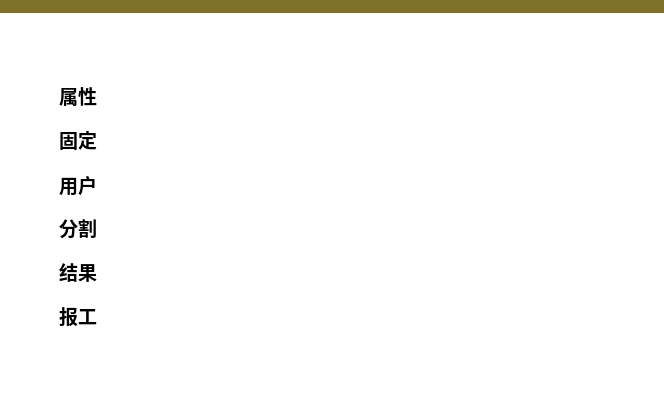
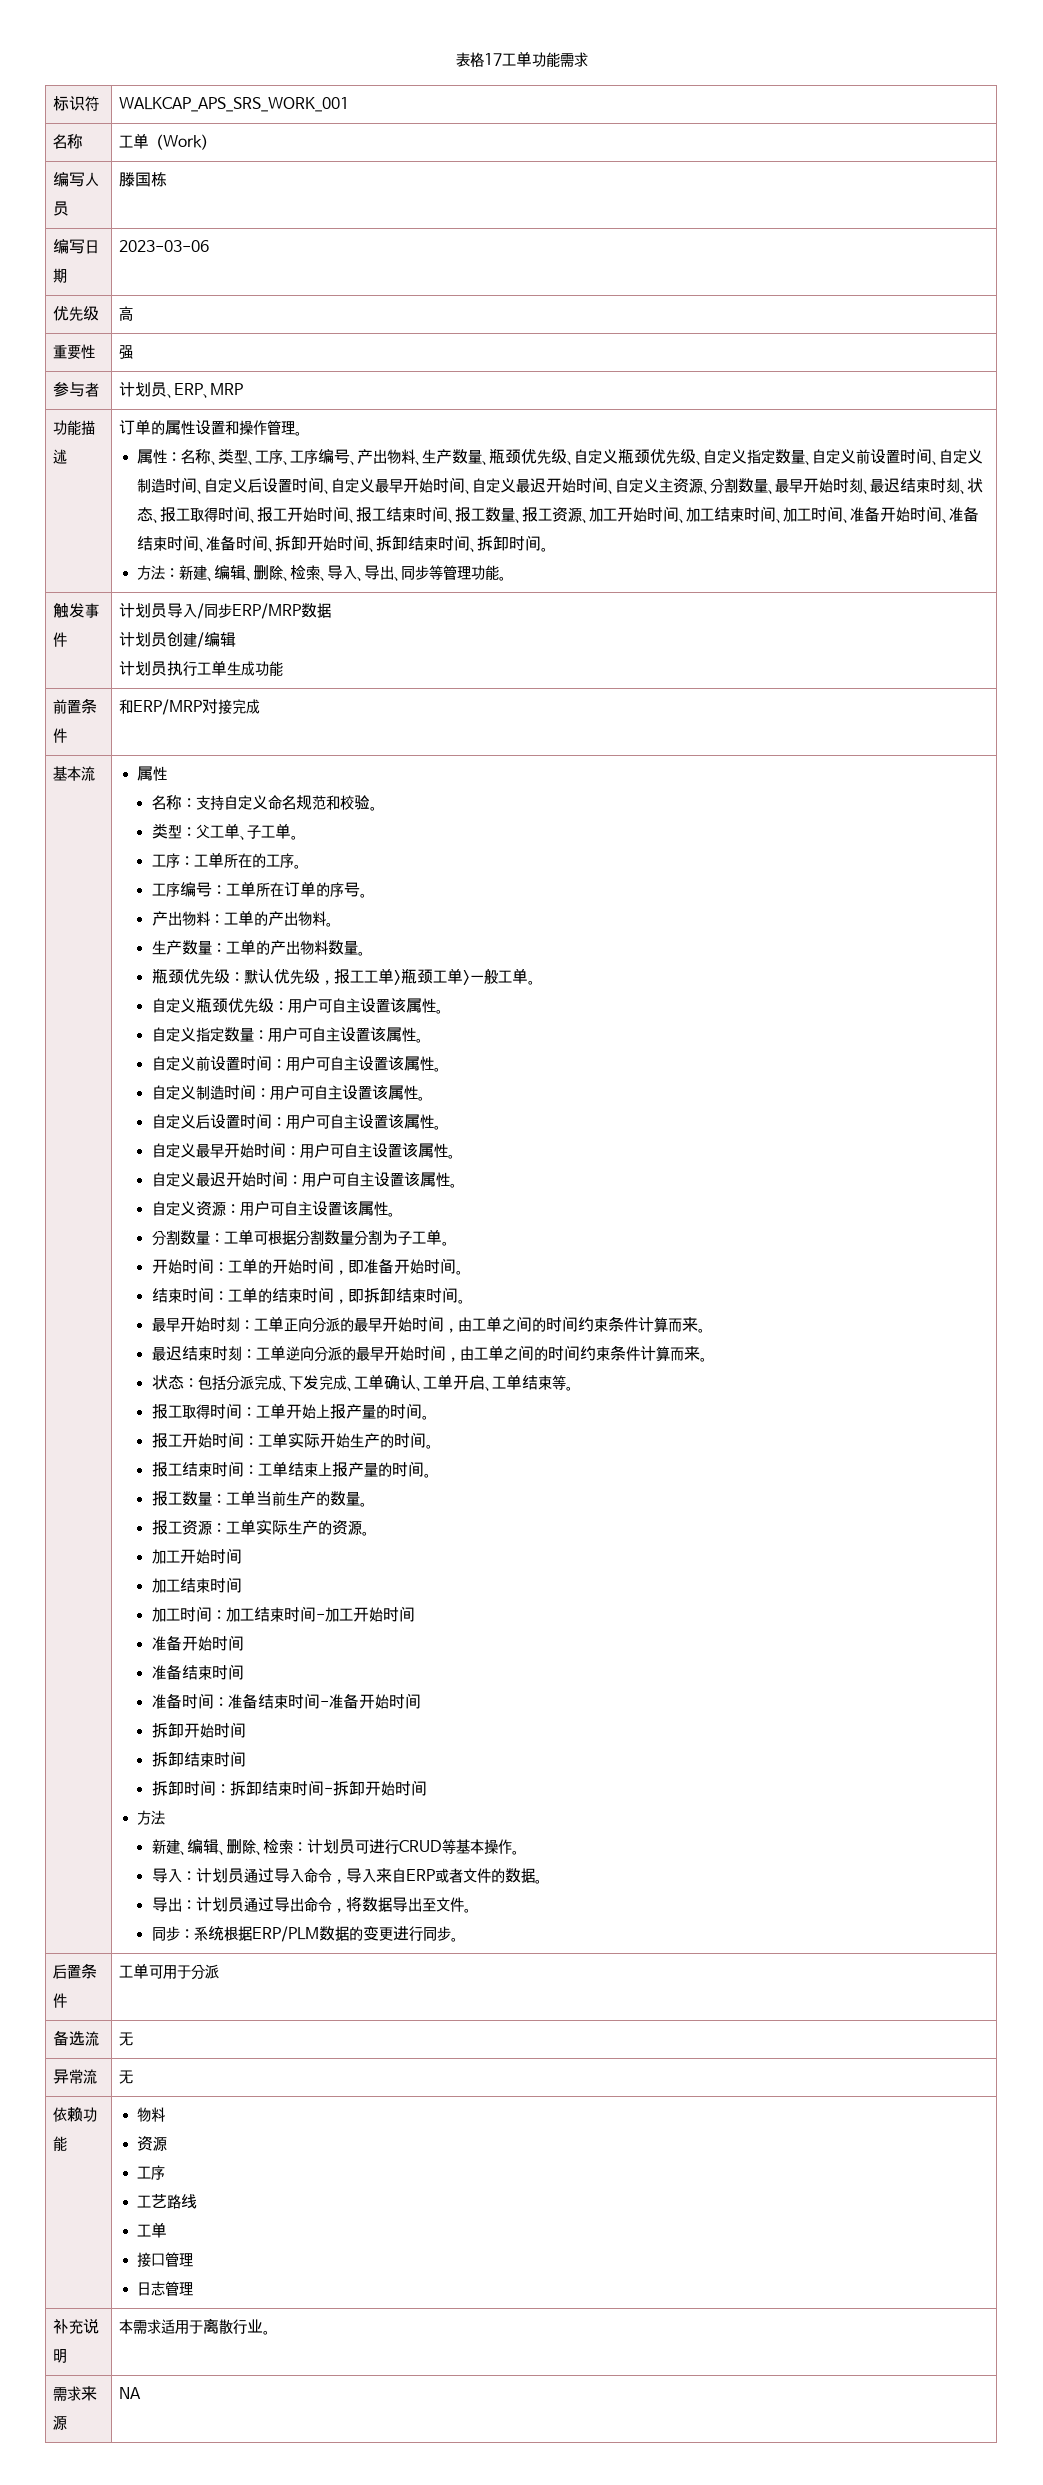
[59,87,97,106] [59,131,97,150] [59,175,97,196] [59,219,97,239] [59,263,97,282] [59,307,97,327] 属性 // 固定 // 用户 // 分割 // 结果 // 报工 -> [455,51,588,67] [53,96,100,111] [119,97,350,112] [53,134,84,149] [119,133,216,150] [53,172,100,187] [53,201,70,216] [119,172,168,187] [53,239,100,254] [53,268,68,283] [119,240,210,252] [53,306,100,321] [119,306,134,321] [53,344,96,359] [119,345,134,359] [53,382,100,397] [119,382,244,398] [53,420,96,435] [53,449,68,464] [119,419,303,436] [136,448,983,465] [136,477,983,494] [136,506,979,523] [136,535,548,552] [136,565,506,581] [53,603,100,618] [53,632,68,647] [119,603,332,619] [119,632,237,648] [119,660,284,676] [53,698,98,714] [53,728,68,743] [119,699,261,715] [53,766,96,781] [136,766,167,781] [151,795,377,811] [151,823,298,840] [151,852,301,869] [151,881,367,898] [151,910,333,927] [151,939,365,956] [151,968,535,985] [151,997,443,1014] [151,1027,423,1043] [151,1055,441,1072] [151,1084,425,1101] [151,1113,441,1130] [151,1142,455,1159] [151,1171,457,1188] [151,1201,395,1217] [151,1229,449,1246] [151,1258,463,1275] [151,1287,465,1304] [151,1316,705,1333] [151,1345,707,1362] [151,1374,573,1391] [151,1403,429,1420] [151,1432,433,1449] [151,1461,431,1478] [151,1490,367,1507] [151,1519,369,1536] [151,1548,242,1564] [151,1577,242,1593] [151,1606,415,1622] [151,1635,244,1651] [151,1664,244,1680] [151,1693,421,1709] [151,1722,246,1738] [151,1751,246,1767] [151,1780,427,1796] [136,1810,165,1825] [151,1839,519,1855] [151,1868,542,1884] [151,1896,471,1913] [151,1926,458,1942] [53,1963,98,1979] [53,1993,68,2008] [119,1963,220,1980] [53,2030,100,2046] [119,2032,134,2046] [53,2069,98,2084] [119,2070,134,2084] [53,2107,98,2122] [53,2136,68,2151] [136,2107,165,2122] [136,2136,167,2151] [136,2165,165,2180] [136,2194,197,2209] [136,2222,167,2238] [136,2252,193,2268] [136,2281,193,2297] [53,2318,100,2334] [53,2349,68,2363] [119,2318,271,2335] [53,2386,98,2401] [53,2415,68,2430] [119,2387,142,2399] 表格17工单功能需求 // 标识符 | WALKCAP_APS_SRS_WORK_001 // 名称 | 工单（Work） // 编写人员 | 滕国栋 // 编写日期 | 2023-03-06 // 优先级 | 高 // 重要性 | 强 // 参与者 | 计划员、ERP、MRP // 功能描述 | 订单的属性设置和操作管理。 // 属性：名称、类型、工序、工序编号、产出物料、生产数量、瓶颈优先级、自定义瓶颈优先级、自定义指定数量、自定义前设置时间、自定义制造时间、自定义后设置时间、自定义最早开始时间、自定义最迟开始时间、自定义主资源、分割数量、最早开始时刻、最迟结束时刻、状态、报工取得时间、报工开始时间、报工结束时间、报工数量、报工资源、加工开始时间、加工结束时间、加工时间、准备开始时间、准备结束时间、准备时间、拆卸开始时间、拆卸结束时间、拆卸时间。 // 方法：新建、编辑、删除、检索、导入、导出、同步等管理功能。 // 触发事件 | 计划员导入/同步ERP/MRP数据 // 计划员创建/编辑 // 计划员执行工单生成功能 // 前置条件 | 和ERP/MRP对接完成 // 基本流 | 属性 // 名称：支持自定义命名规范和校验。 // 类型：父工单、子工单。 // 工序：工单所在的工序。 // 工序编号：工单所在订单的序号。 // 产出物料：工单的产出物料。 // 生产数量：工单的产出物料数量。 // 瓶颈优先级：默认优先级，报工工单>瓶颈工单>一般工单。 // 自定义瓶颈优先级：用户可自主设置该属性。 // 自定义指定数量：用户可自主设置该属性。 // 自定义前设置时间：用户可自主设置该属性。 // 自定义制造时间：用户可自主设置该属性。 // 自定义后设置时间：用户可自主设置该属性。 // 自定义最早开始时间：用户可自主设置该属性。 // 自定义最迟开始时间：用户可自主设置该属性。 // 自定义资源：用户可自主设置该属性。 // 分割数量：工单可根据分割数量分割为子工单。 // 开始时间：工单的开始时间，即准备开始时间。 // 结束时间：工单的结束时间，即拆卸结束时间。 // 最早开始时刻：工单正向分派的最早开始时间，由工单之间的时间约束条件计算而来。 // 最迟结束时刻：工单逆向分派的最早开始时间，由工单之间的时间约束条件计算而来。 // 状态：包括分派完成、下发完成、工单确认、工单开启、工单结束等。 // 报工取得时间：工单开始上报产量的时间。 // 报工开始时间：工单实际开始生产的时间。 // 报工结束时间：工单结束上报产量的时间。 // 报工数量：工单当前生产的数量。 // 报工资源：工单实际生产的资源。 // 加工开始时间 // 加工结束时间 // 加工时间：加工结束时间-加工开始时间 // 准备开始时间 // 准备结束时间 // 准备时间：准备结束时间-准备开始时间 // 拆卸开始时间 // 拆卸结束时间 // 拆卸时间：拆卸结束时间-拆卸开始时间 // 方法 // 新建、编辑、删除、检索：计划员可进行CRUD等基本操作。 // 导入：计划员通过导入命令，导入来自ERP或者文件的数据。 // 导出：计划员通过导出命令，将数据导出至文件。 // 同步：系统根据ERP/PLM数据的变更进行同步。 // 后置条件 | 工单可用于分派 // 备选流 | 无 // 异常流 | 无 // 依赖功能 | 物料 // 资源 // 工序 // 工艺路线 // 工单 // 接口管理 // 日志管理 // 补充说明 | 本需求适用于离散行业。 // 需求来源 | NA

